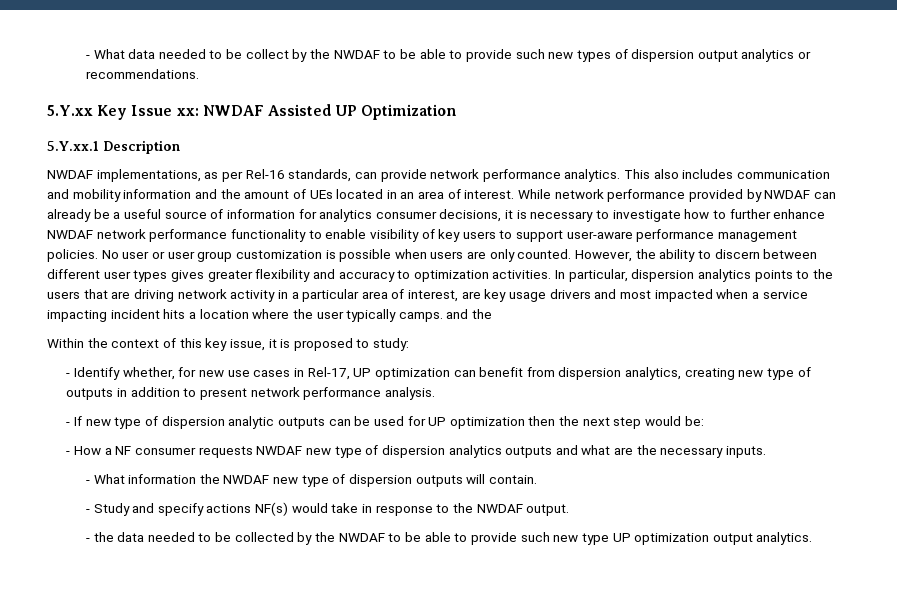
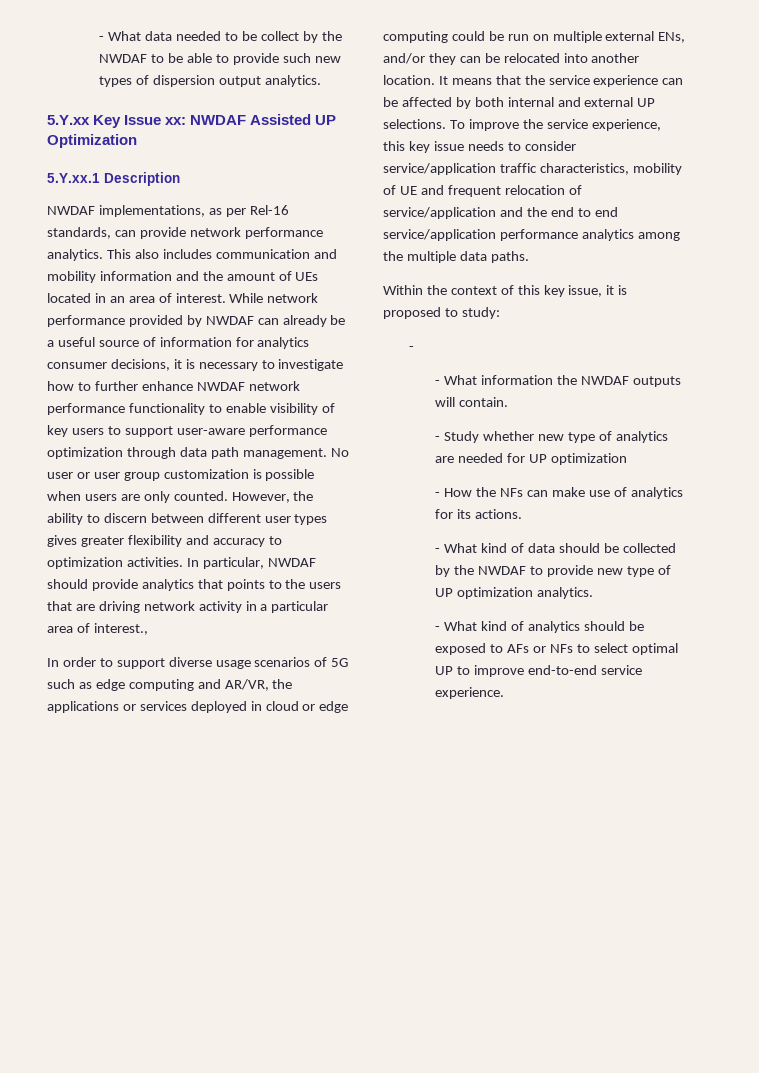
[741,49,812,62] [85,69,199,79] analytics or recommendations. -> [264,75,321,87] analytics.
[718,230,798,242] [47,249,98,262] management policies. -> [47,447,327,459] optimization through data path management.
[631,269,752,282] dispersion analytics -> [267,558,316,567] [47,579,223,591] NWDAF should provide analytics that
[408,289,808,302] [47,309,493,322] interest, are key usage drivers and most impacted when a service impacting incident hits a location where the user typically camps. and the -> [93,623,148,635] [47,657,349,669] [47,679,293,691] [47,701,349,713] [383,31,686,43] [383,53,640,65] [383,75,684,87] [383,97,656,109] [383,119,661,131] [383,141,576,153] [383,163,682,175] [383,185,582,197] [383,207,618,219] [383,229,680,241] [383,251,529,263] interest., // In order to support diverse usage scenarios of 5G such as edge computing and AR/VR, the applications or services deployed in cloud or edge computing could be run on multiple external ENs, and/or they can be relocated into another location. It means that the service experience can be affected by both internal and external UP selections. To improve the service experience, this key issue needs to consider service/application traffic characteristics, mobility of UE and frequent relocation of service/application and the end to end service/application performance analytics among the multiple data paths.
[74,367,811,380] [66,387,435,400] [66,416,704,429] [66,445,767,458] Identify whether, for new use cases in Rel-17, UP optimization can benefit from dispersion analytics, creating new type of outputs in addition to present network performance analysis. // - If new type of dispersion analytic outputs can be used for UP optimization then the next step would be: // - How a NF consumer requests NWDAF new type of dispersion analytics outputs and what are the necessary inputs. -> (415, 348) none
[273,474,413,487] new type of dispersion -> (629, 380) none
[132,502,570,516] [85,532,212,542] and specify actions NF(s) would take in response to the NWDAF output. // - the data needed to -> [483,431,668,443] [435,453,627,465] [435,487,683,499] [435,509,523,519] [435,543,600,553] whether new type of analytics are needed for UP optimization // - How the NFs can make use of analytics for its actions. // - What kind of data should
[405,532,813,545] be able to provide such new type UP optimization output analytics. -> [546,565,671,577] [435,587,594,599] [435,621,644,633] [435,643,678,655] [435,665,642,677] [435,687,505,699] provide new type of UP optimization analytics. // - What kind of analytics should be exposed to AFs or NFs to select optimal UP to improve end-to-end service experience.

